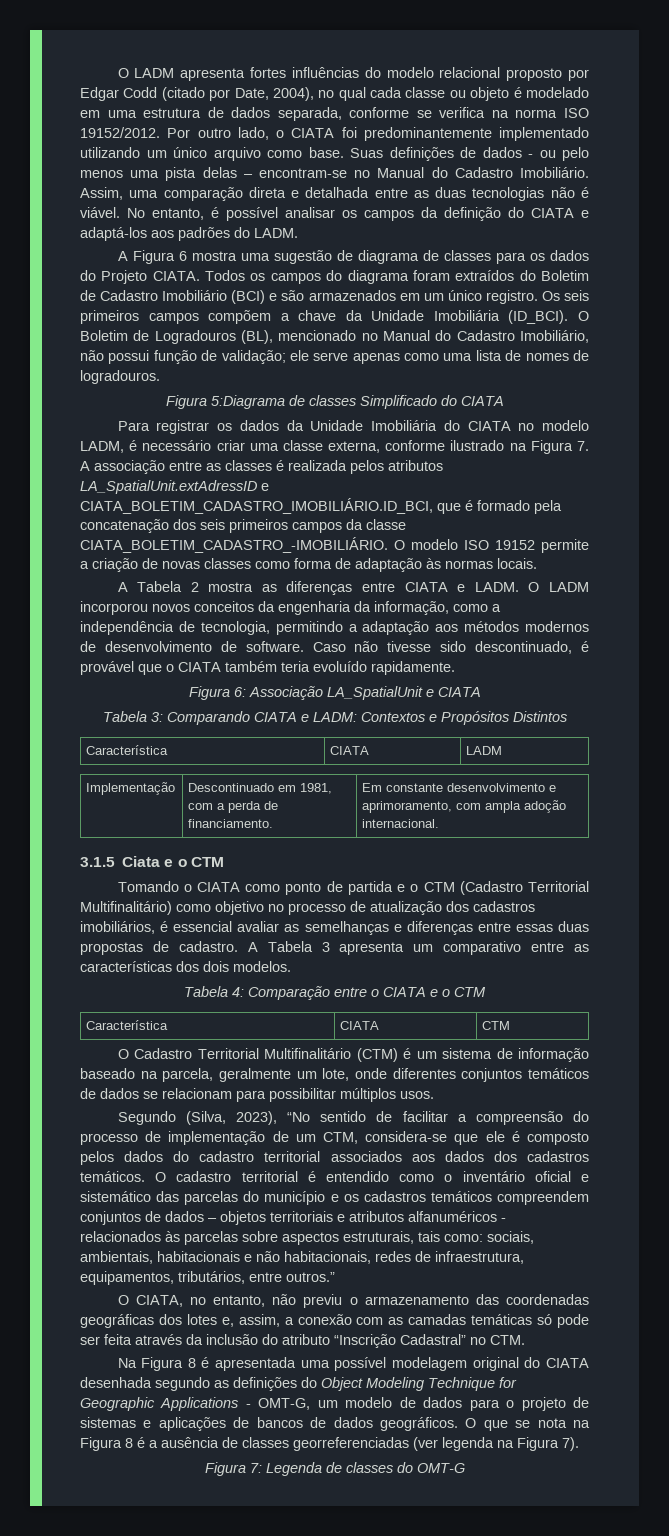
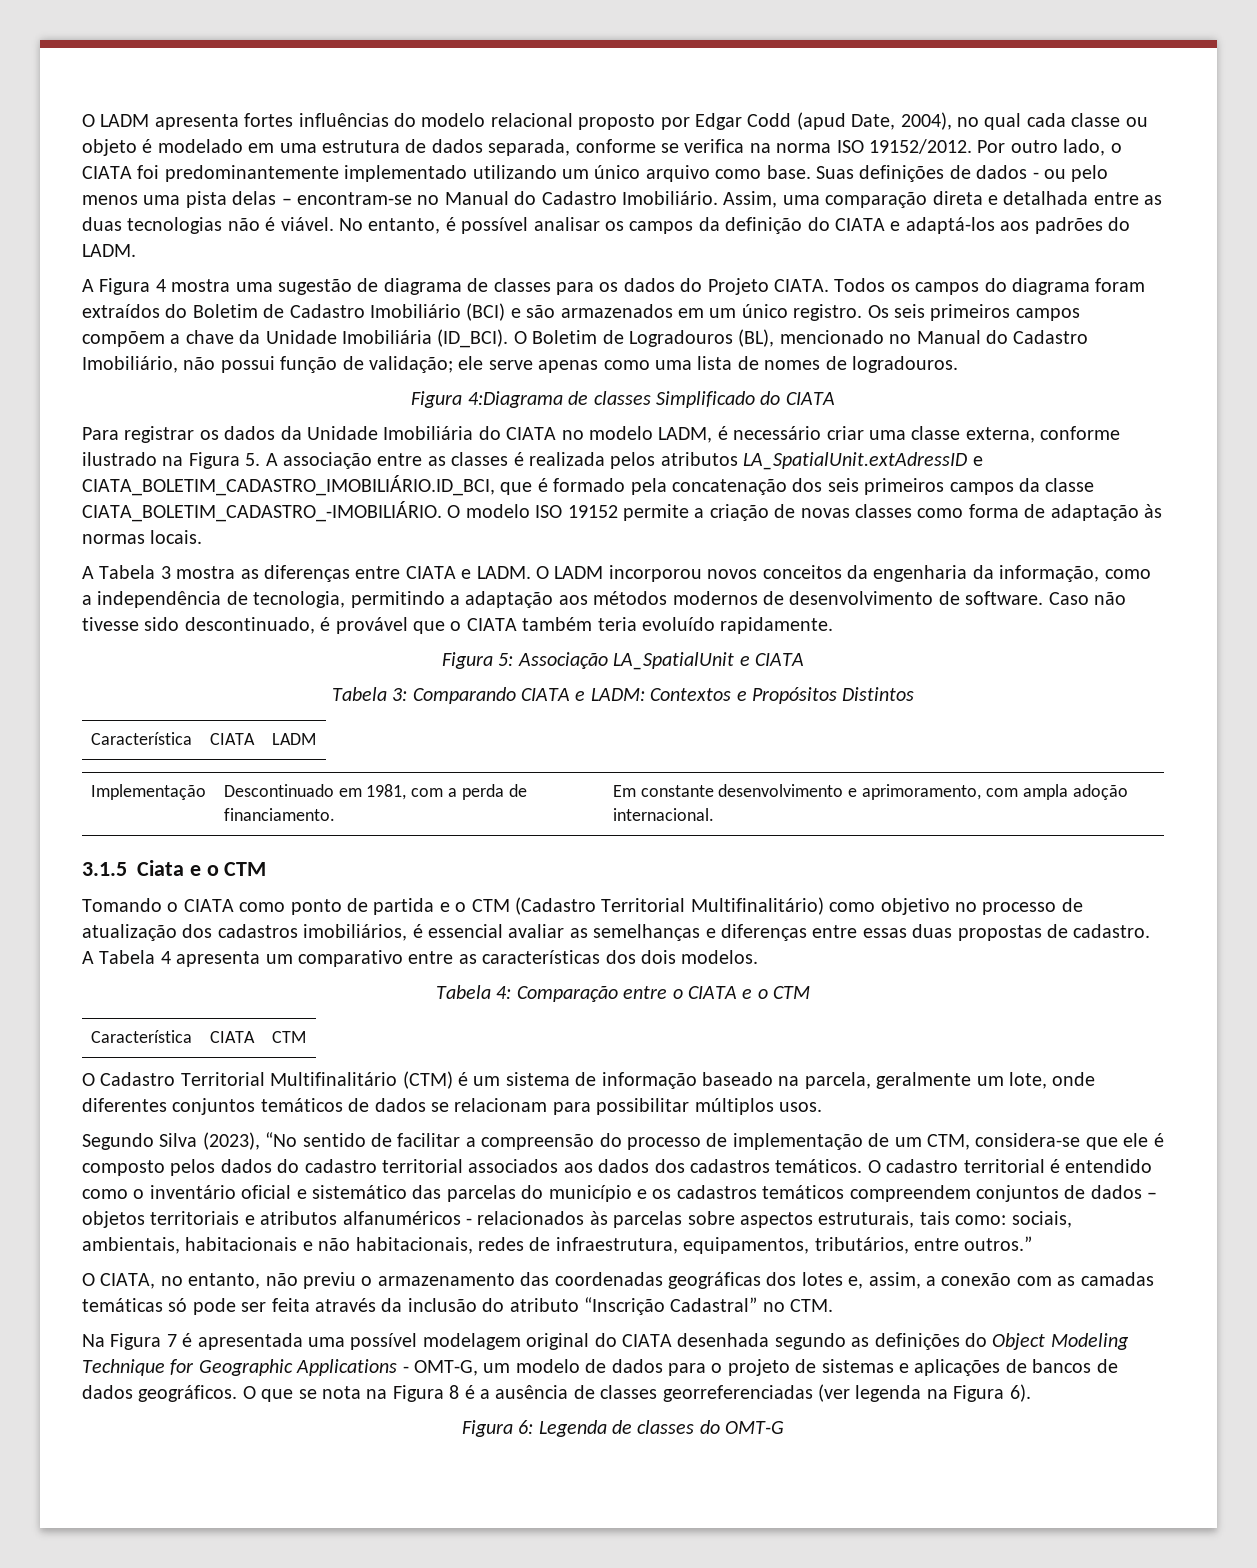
[161,87,231,101] (citado por -> [796,112,846,130] (apud
[178,251,187,261] 6 -> [155,279,166,292] 4
[210,395,285,409] 5:Diagrama -> [467,391,563,408] 4:Diagrama
[577,441,589,451] 7. -> [245,453,261,466] 5.
[190,582,199,592] 2 -> [160,566,171,579] 3
[233,687,246,697] 6: -> [498,653,514,666] 5:
[321,942,330,952] 3 -> [160,951,171,964] 4
[185,1111,277,1125] (Silva, 2023), -> [159,1132,260,1150] Silva (2023),
[187,1358,196,1368] 8 -> [166,1334,177,1347] 7
[562,1437,579,1451] [204,1462,262,1476] 7). // Figura 7: -> [1009,1384,1031,1402] [461,1420,534,1437] 6). // Figura 6:

